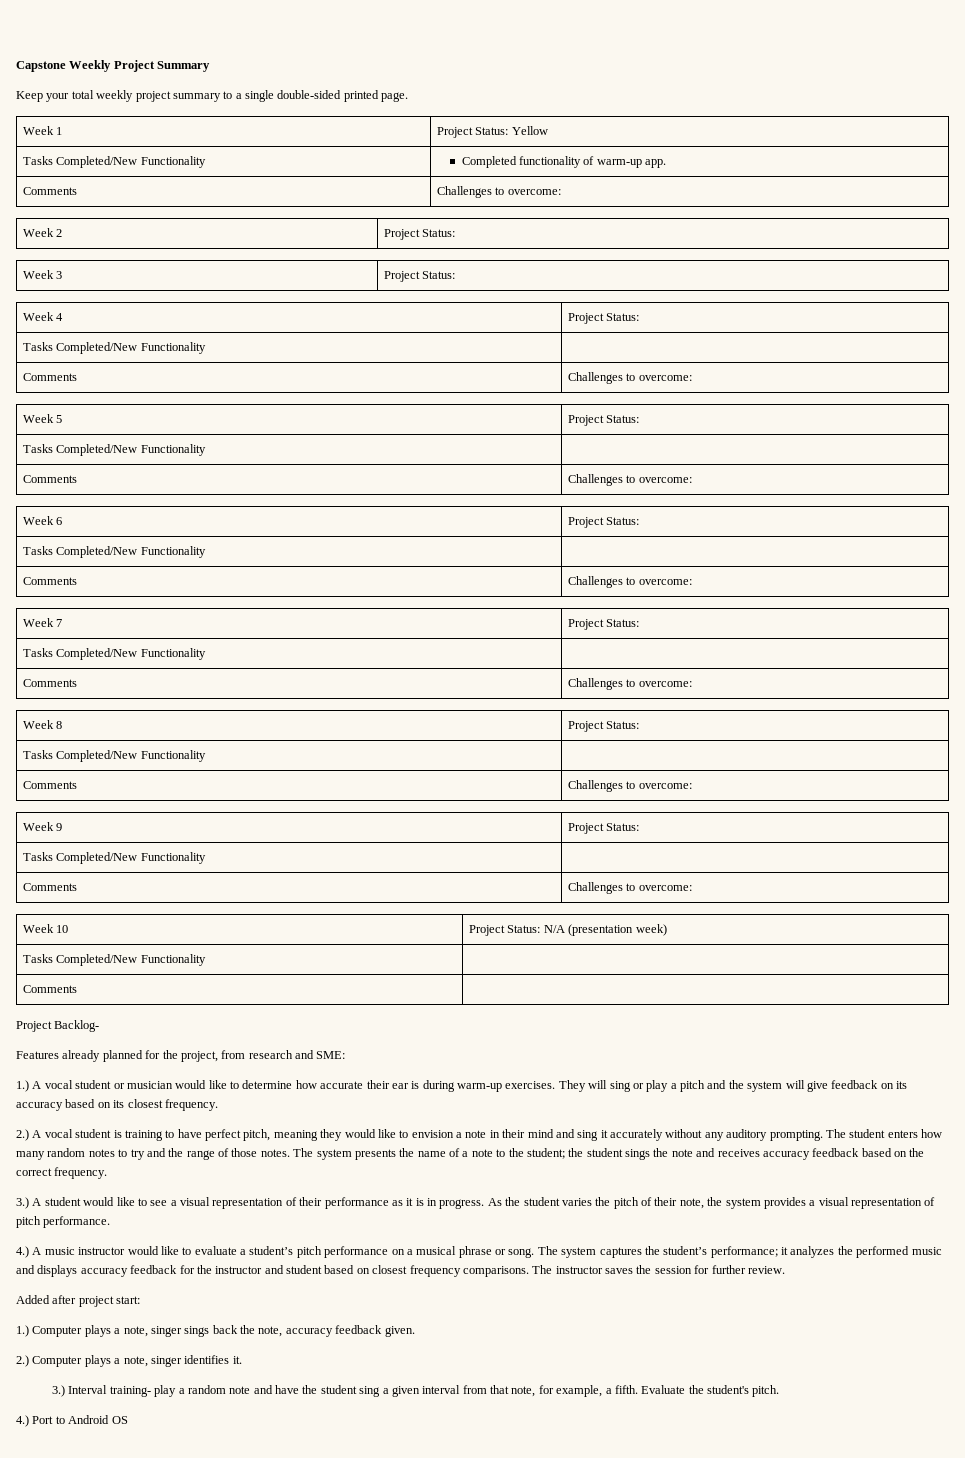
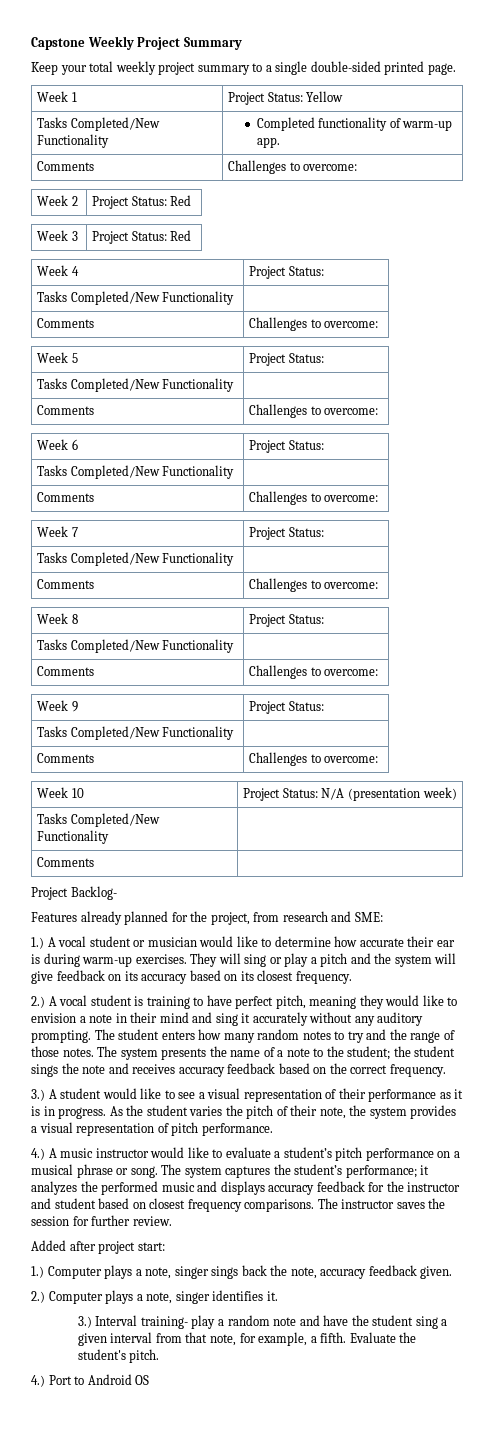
(456, 233) none -> [170,195,192,206] Red
(456, 275) none -> [170,230,192,241] Red

